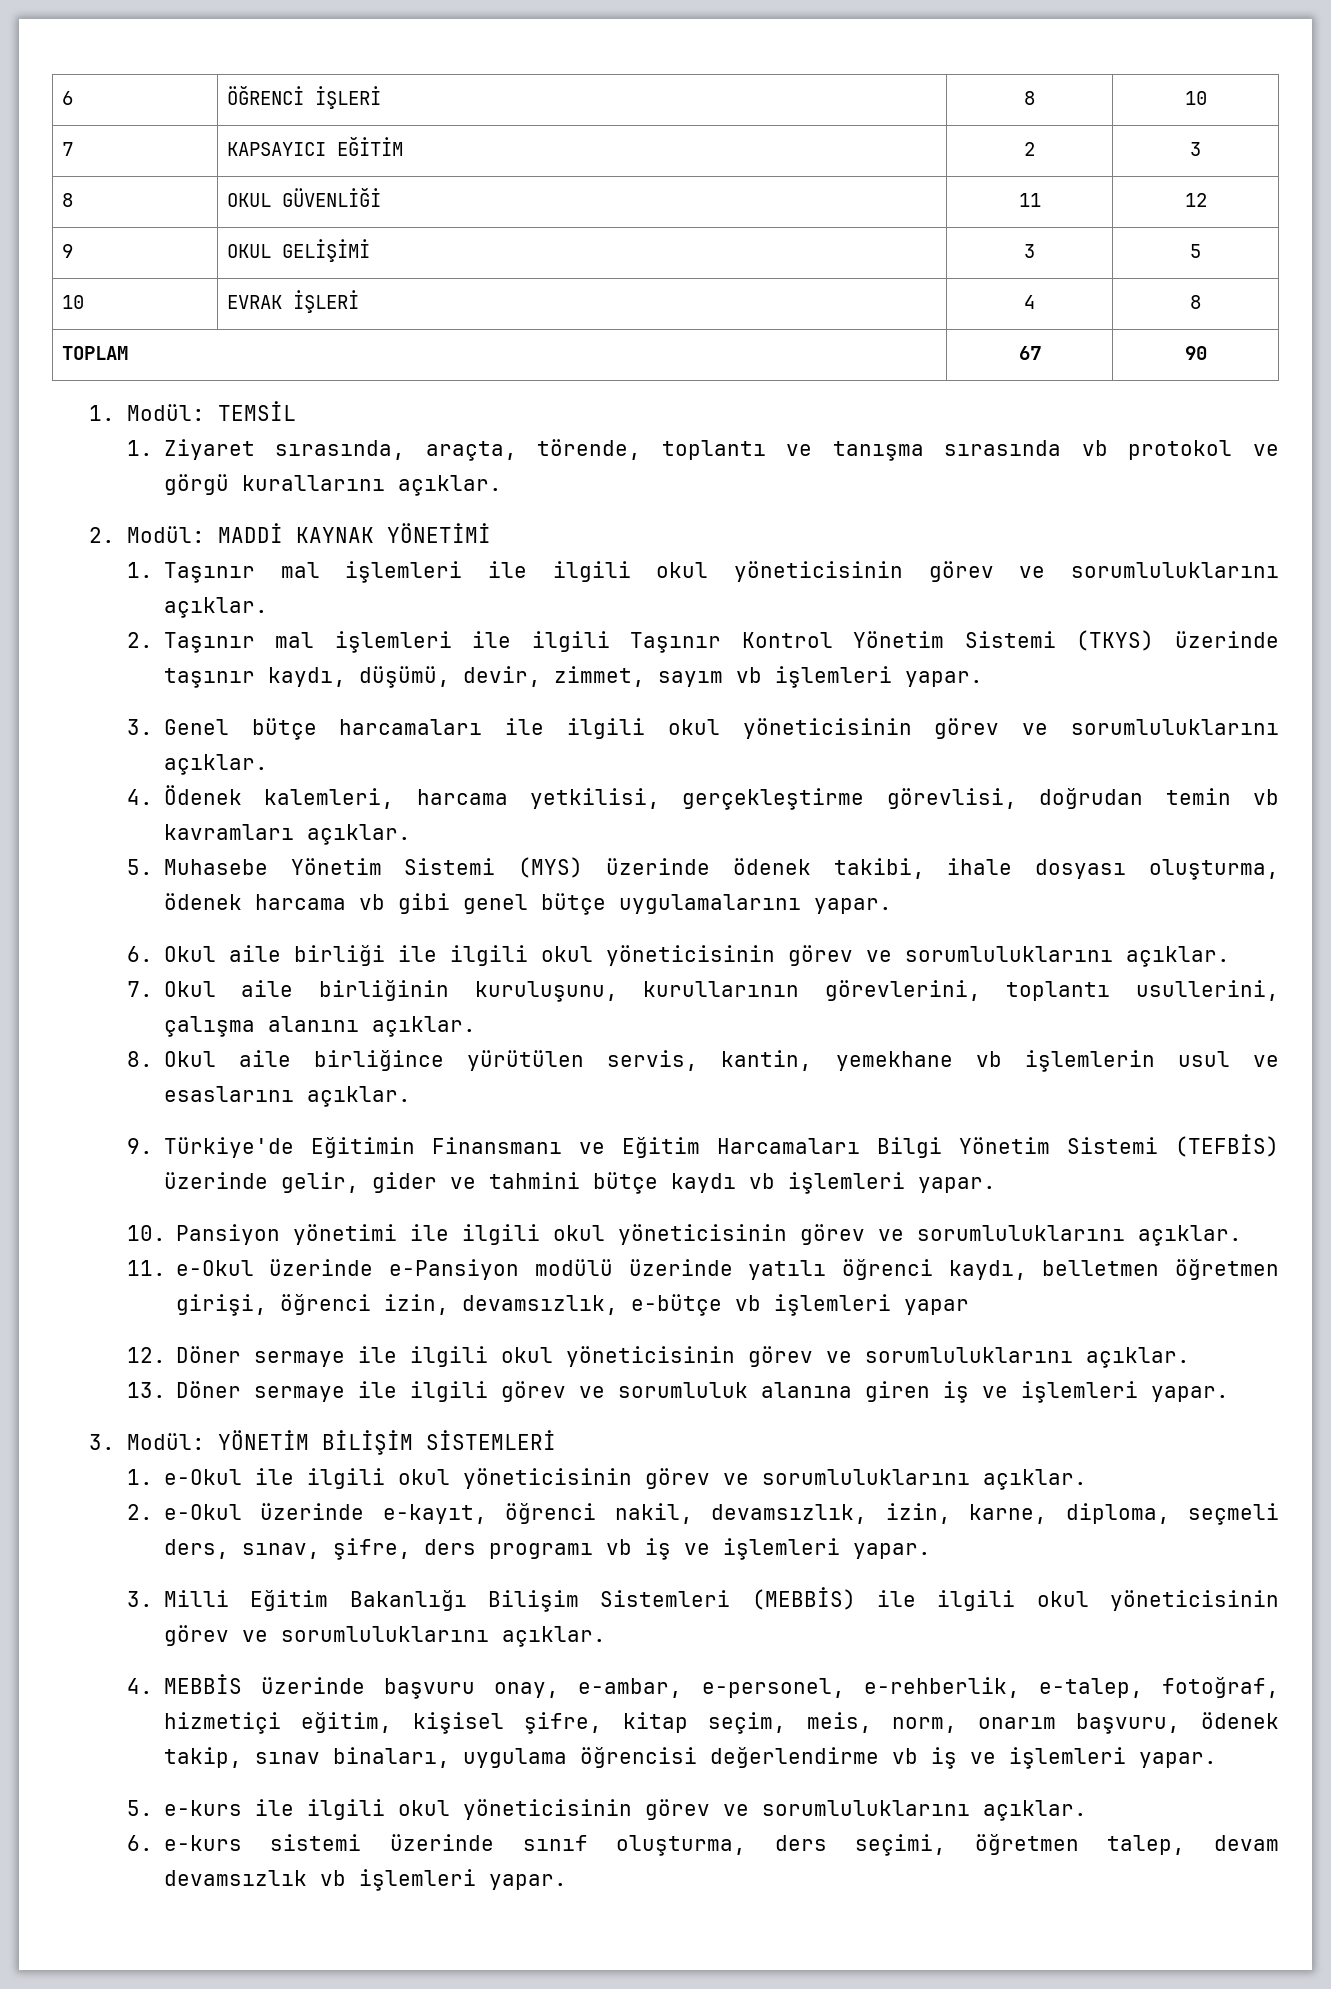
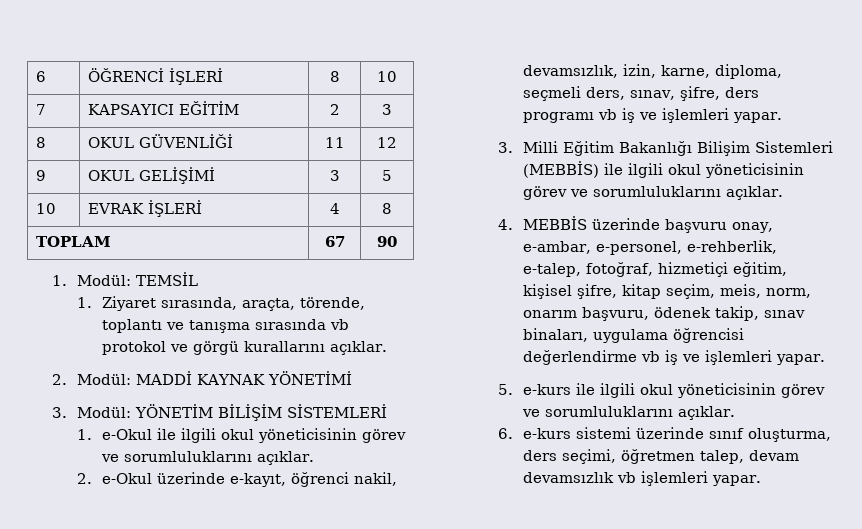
[126,561,1280,583] [163,597,268,618] [126,630,1279,653] [163,666,983,688] [126,718,1280,740] [163,754,268,775] [126,785,1280,810] [163,824,411,845] [126,857,1280,880] [163,893,892,915] [126,945,1230,967] [126,980,1279,1002] [163,1016,476,1037] [126,1050,1279,1072] [163,1086,411,1107] [126,1134,1279,1158] [163,1172,996,1194] [126,1224,1242,1246] [126,1259,1279,1280] [175,1294,969,1316] [126,1346,1190,1368] [126,1381,1229,1403] // 1. Taşınır mal işlemleri ile ilgili okul yöneticisinin görev ve sorumluluklarını açıklar. // 2. Taşınır mal işlemleri ile ilgili Taşınır Kontrol Yönetim Sistemi (TKYS) üzerinde taşınır kaydı, düşümü, devir, zimmet, sayım vb işlemleri yapar. // 3. Genel bütçe harcamaları ile ilgili okul yöneticisinin görev ve sorumluluklarını açıklar. // 4. Ödenek kalemleri, harcama yetkilisi, gerçekleştirme görevlisi, doğrudan temin vb kavramları açıklar. // 5. Muhasebe Yönetim Sistemi (MYS) üzerinde ödenek takibi, ihale dosyası oluşturma, ödenek harcama vb gibi genel bütçe uygulamalarını yapar. // 6. Okul aile birliği ile ilgili okul yöneticisinin görev ve sorumluluklarını açıklar. // 7. Okul aile birliğinin kuruluşunu, kurullarının görevlerini, toplantı usullerini, çalışma alanını açıklar. // 8. Okul aile birliğince yürütülen servis, kantin, yemekhane vb işlemlerin usul ve esaslarını açıklar. // 9. Türkiye'de Eğitimin Finansmanı ve Eğitim Harcamaları Bilgi Yönetim Sistemi (TEFBİS) üzerinde gelir, gider ve tahmini bütçe kaydı vb işlemleri yapar. // 10. Pansiyon yönetimi ile ilgili okul yöneticisinin görev ve sorumluluklarını açıklar. // 11. e-Okul üzerinde e-Pansiyon modülü üzerinde yatılı öğrenci kaydı, belletmen öğretmen girişi, öğrenci izin, devamsızlık, e-bütçe vb işlemleri yapar // 12. Döner sermaye ile ilgili okul yöneticisinin görev ve sorumluluklarını açıklar. // 13. Döner sermaye ile ilgili görev ve sorumluluk alanına giren iş ve işlemleri yapar. -> (353, 378) none

